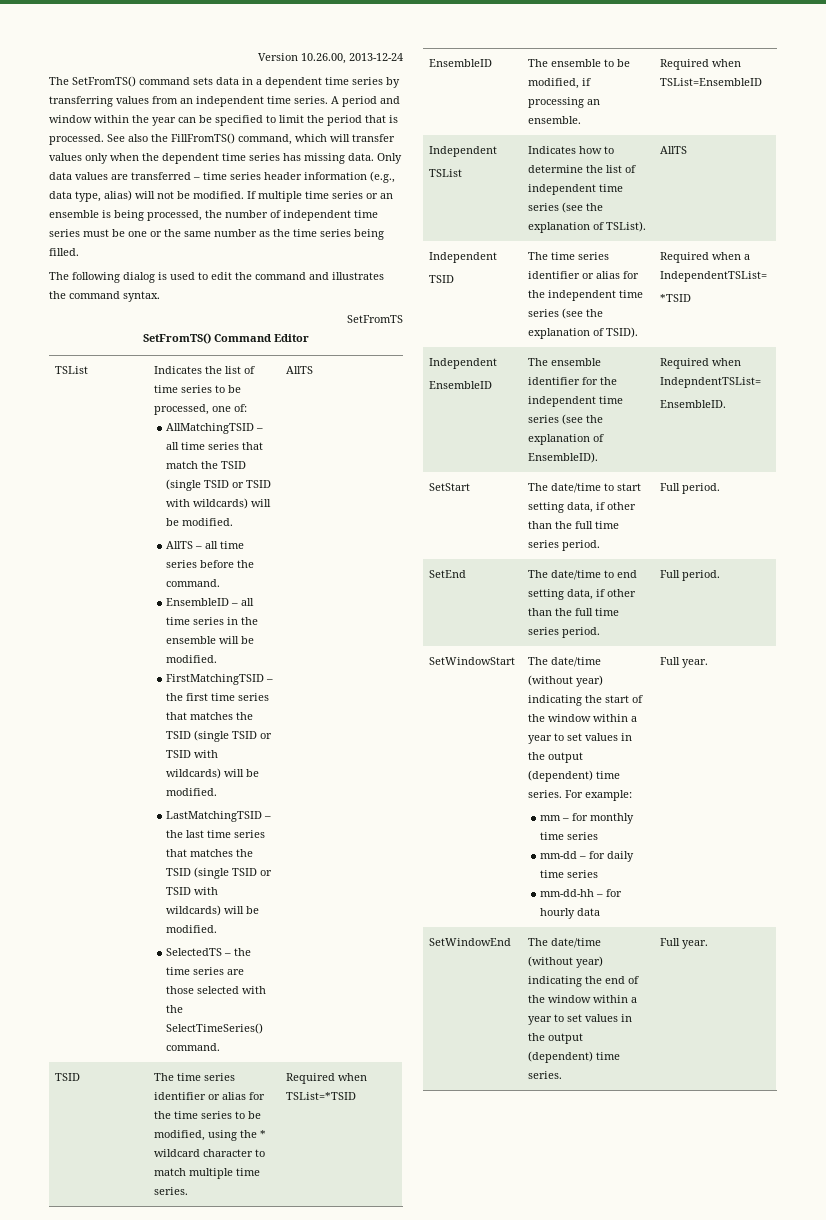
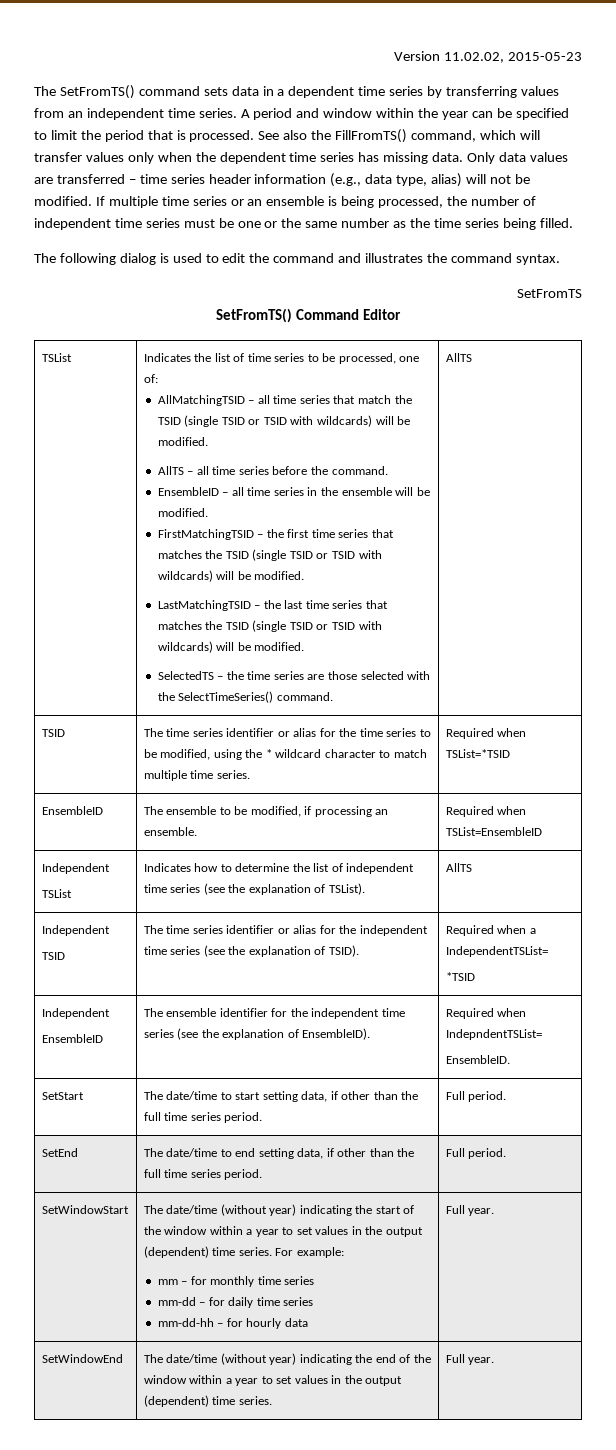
[301,53,403,64] 10.26.00, 2013-12-24 -> [444,52,582,63] 11.02.02, 2015-05-23

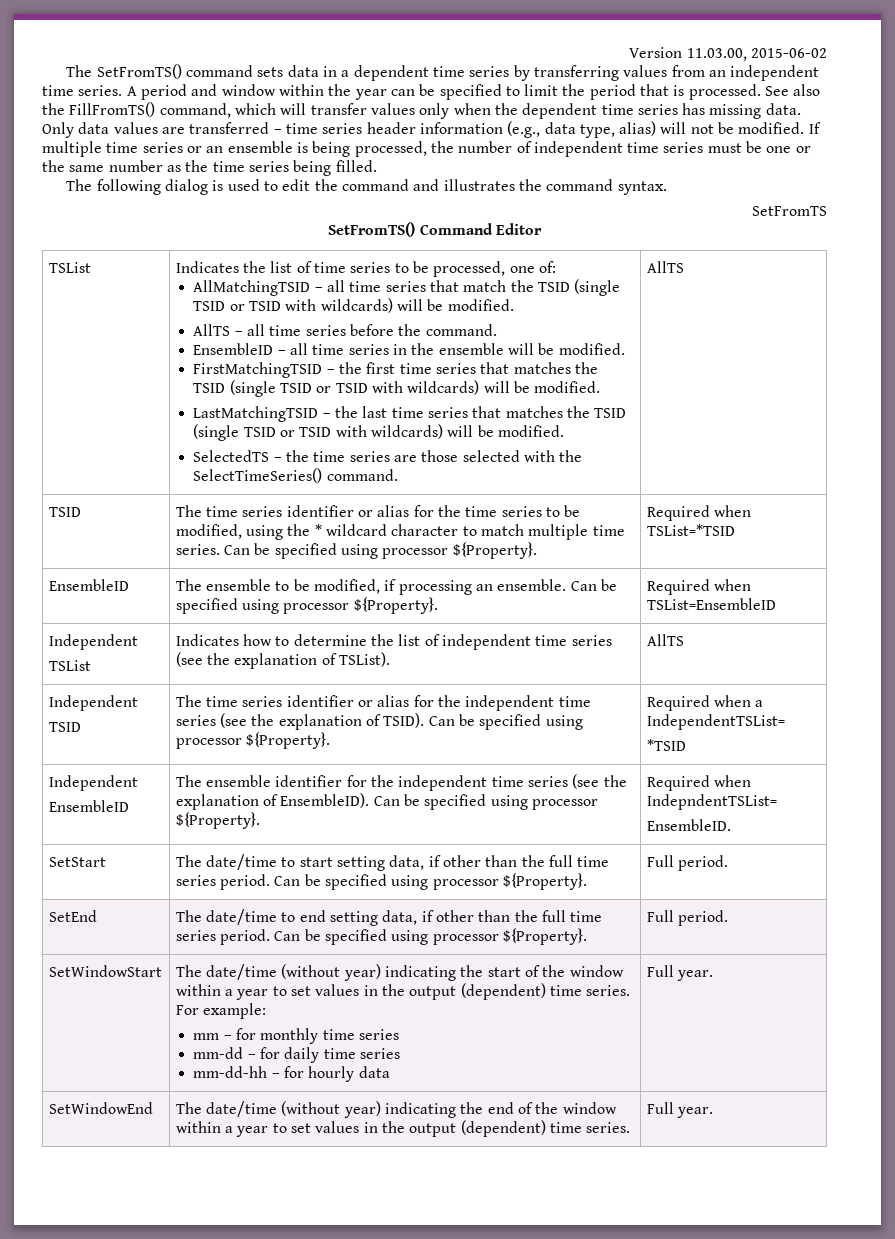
[444,52,582,63] 11.02.02, 2015-05-23 -> [686,48,828,61] 11.03.00, 2015-06-02
(250, 774) none -> [224,542,537,559] Can be specified using processor ${Property}.
(197, 831) none -> [570,579,617,591] [175,597,438,614] Can be specified using processor ${Property}.
(359, 951) none -> [428,714,583,730] [175,732,331,749] Can be specified using processor ${Property}.
(371, 1034) none -> [373,794,599,810] [175,812,260,829] Can be specified using processor ${Property}.
(263, 1117) none -> [274,873,588,890] Can be specified using processor ${Property}.
(263, 1174) none -> [274,928,588,945] Can be specified using processor ${Property}.

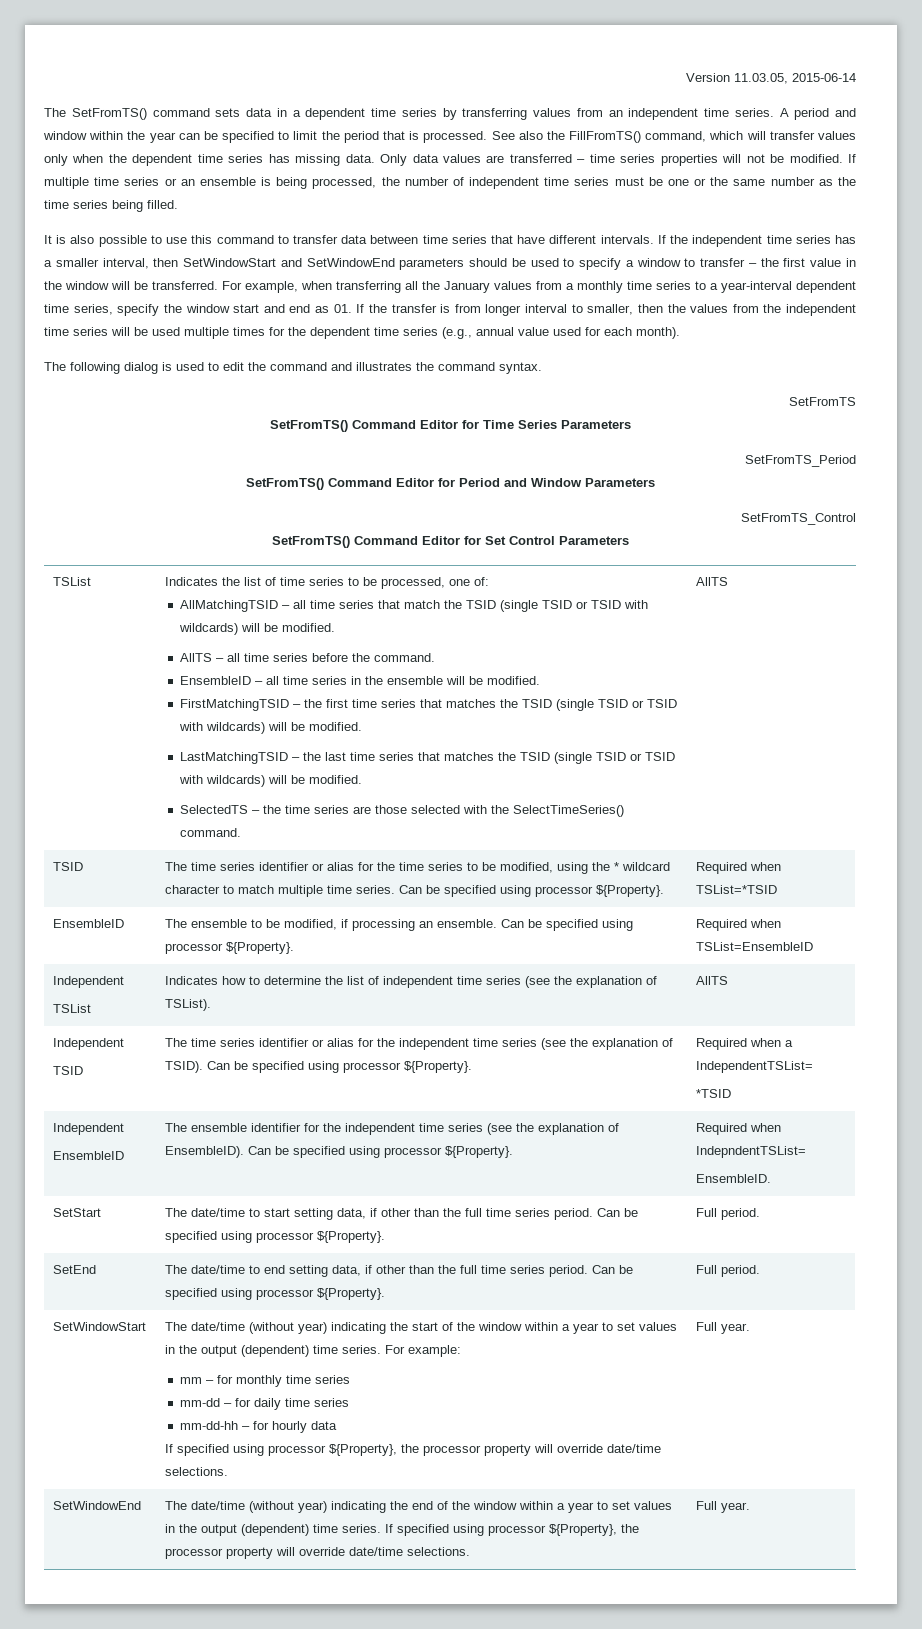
[686,48,828,61] 11.03.00, 2015-06-02 -> [734,73,856,84] 11.03.05, 2015-06-14
[366,121,657,138] header information (e.g., data type, alias) -> [660,154,718,166] properties
(377, 166) none -> [44,235,857,247] [44,258,857,270] [44,281,856,293] [44,304,856,316] [44,327,680,339] // It is also possible to use this command to transfer data between time series that have different intervals. If the independent time series has a smaller interval, then SetWindowStart and SetWindowEnd parameters should be used to specify a window to transfer – the first value in the window will be transferred. For example, when transferring all the January values from a monthly time series to a year-interval dependent time series, specify the window start and end as 01. If the transfer is from longer interval to smaller, then the values from the independent time series will be used multiple times for the dependent time series (e.g., annual value used for each month).
(542, 229) none -> [461,420,631,429] [745,455,856,467] [245,478,655,490] [741,513,856,525] [271,536,629,548] for Time Series Parameters // SetFromTS_Period // SetFromTS() Command Editor for Period and Window Parameters // SetFromTS_Control // SetFromTS() Command Editor for Set Control Parameters
(390, 1072) none -> [165,1444,662,1456] [165,1467,229,1476] // If specified using processor ${Property}, the processor property will override date/time selections.
(631, 1127) none -> [385,1524,640,1536] [165,1547,471,1559] If specified using processor ${Property}, the processor property will override date/time selections.

